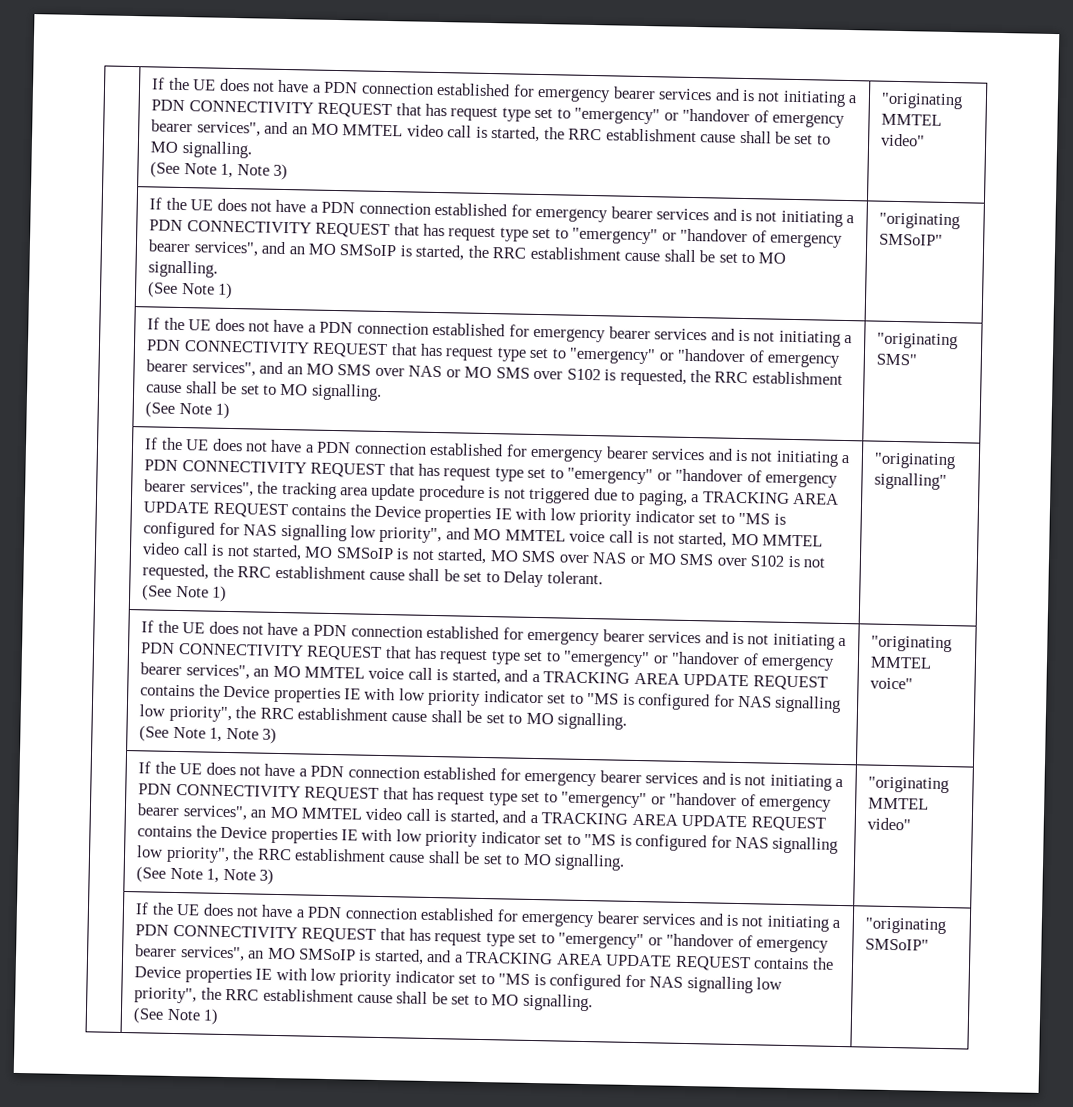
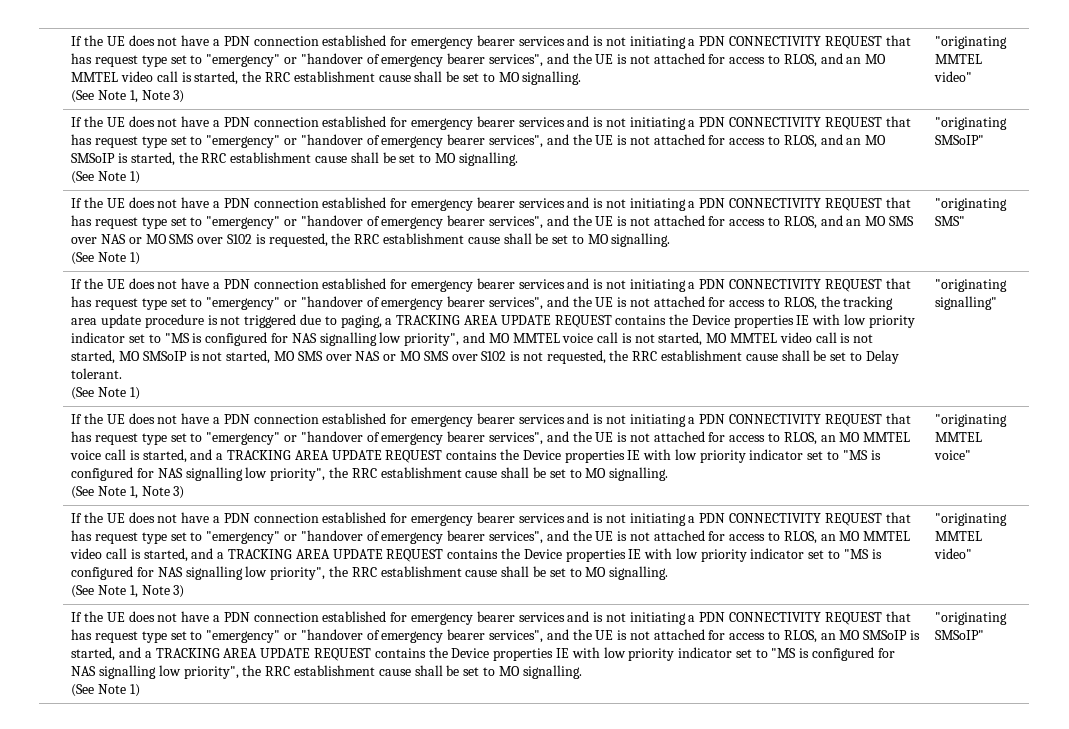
(290, 128) none -> [572,53,843,67] the UE is not attached for access to RLOS, and
(288, 248) none -> [572,134,843,148] the UE is not attached for access to RLOS, and
(285, 368) none -> [572,215,843,229] the UE is not attached for access to RLOS, and
(254, 489) none -> [546,296,817,310] and the UE is not attached for access to RLOS,
(250, 672) none -> [546,431,817,445] and the UE is not attached for access to RLOS,
(248, 813) none -> [546,530,817,544] and the UE is not attached for access to RLOS,
(245, 954) none -> [546,629,817,643] and the UE is not attached for access to RLOS,

